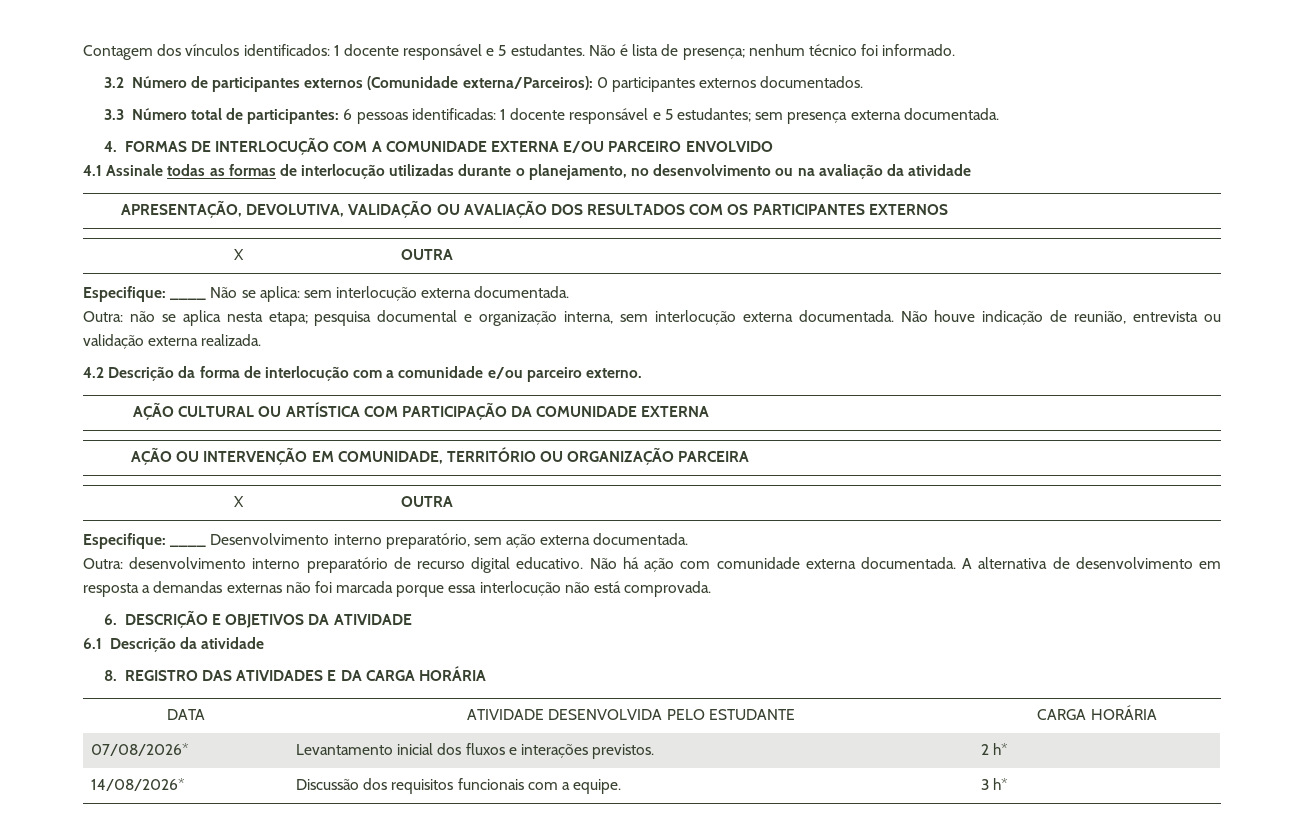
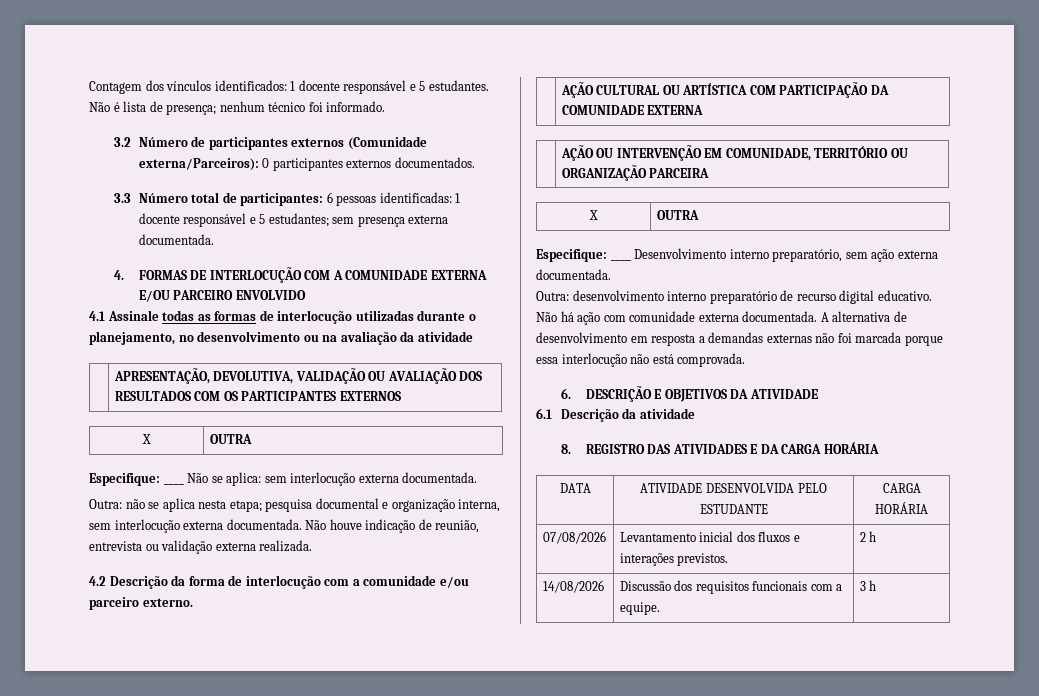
[90,743,189,756] 07/08/2026* -> [542,531,606,544] 07/08/2026
[993,743,1009,755] [90,778,185,791] h* // 14/08/2026* -> [869,531,877,542] [542,580,604,593] h // 14/08/2026
[993,778,1009,790] h* -> [869,580,877,591] h

